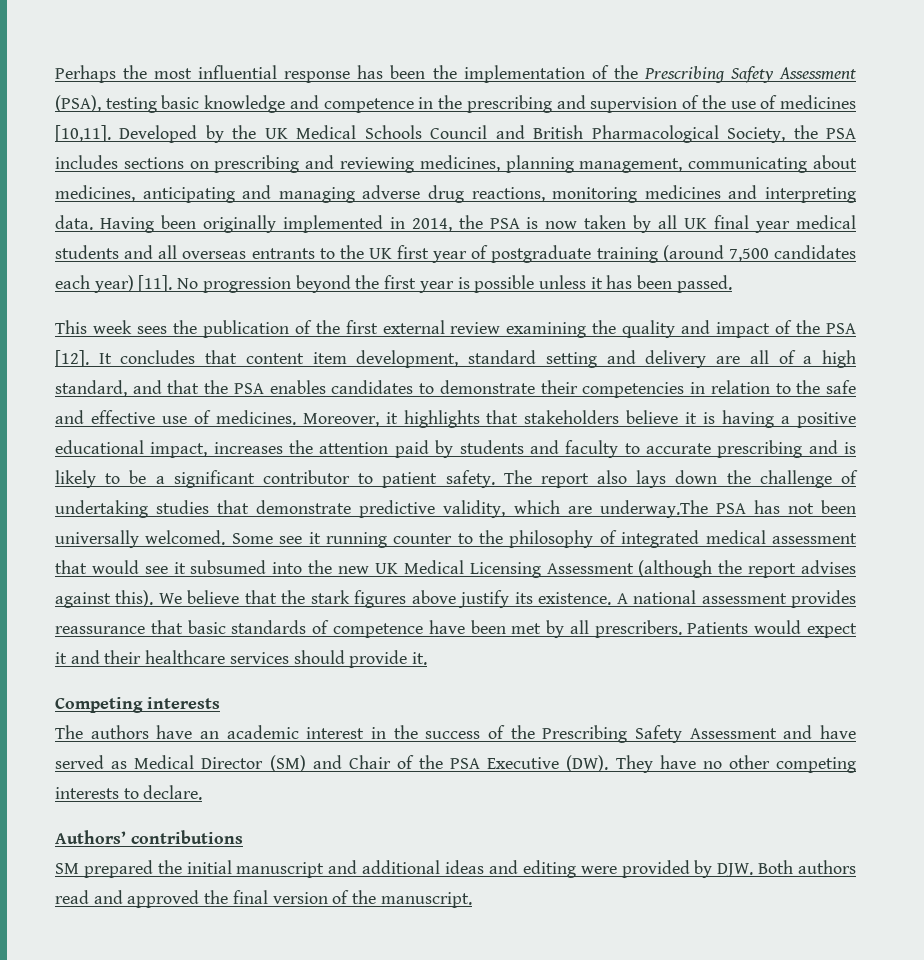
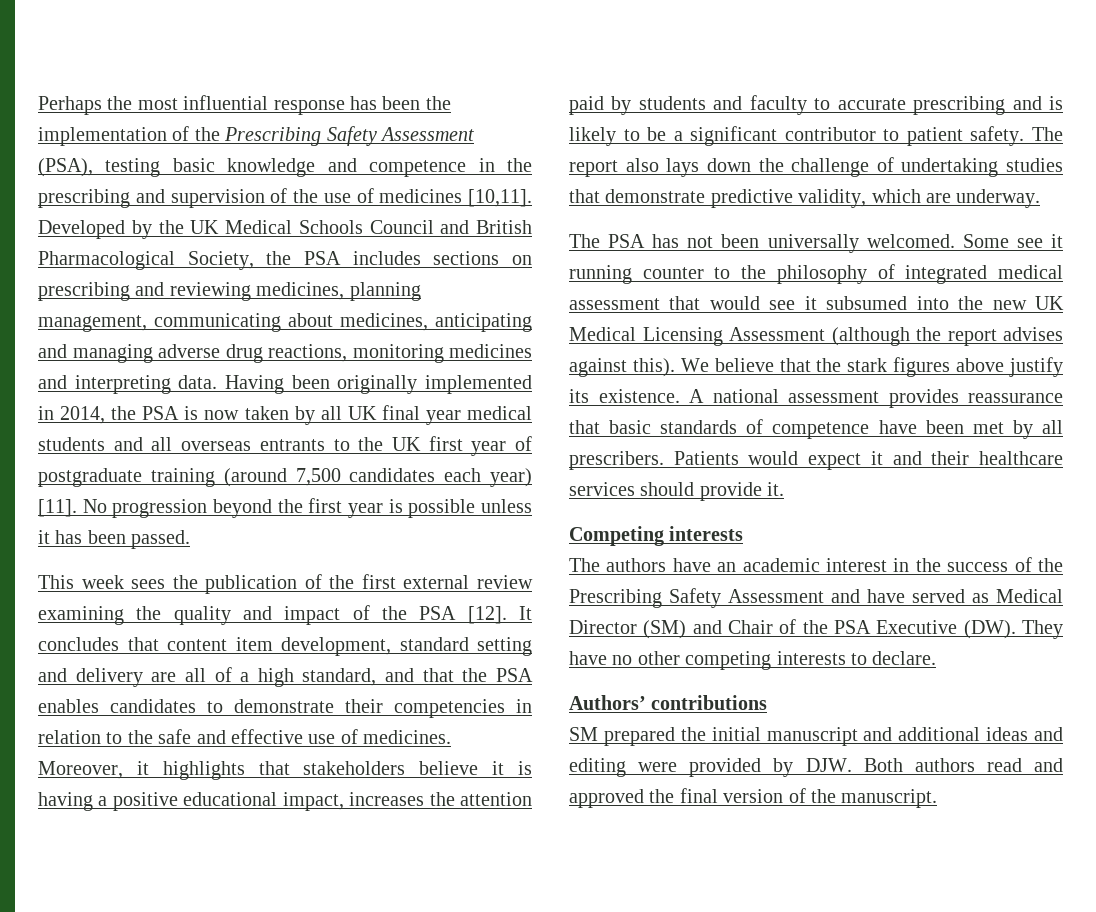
[599,500,708,518] underway.The -> [956,189,1041,208] [569,234,600,248] underway. // The

